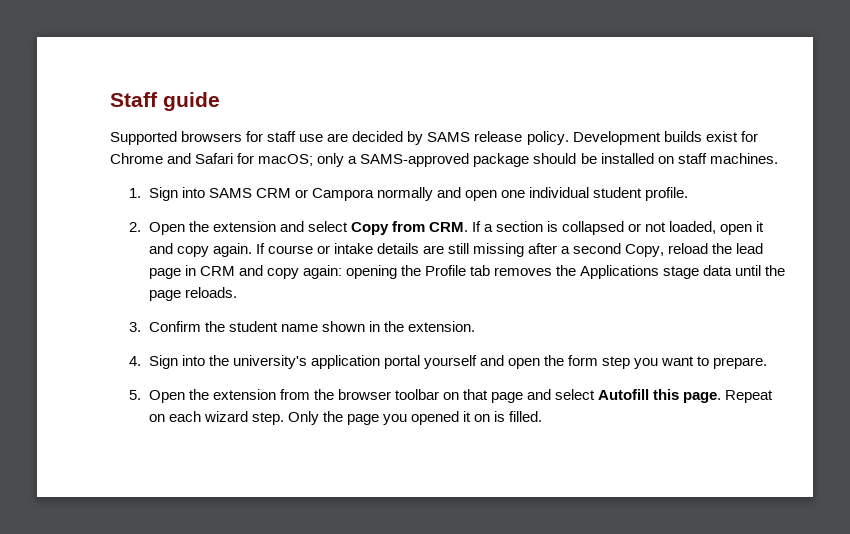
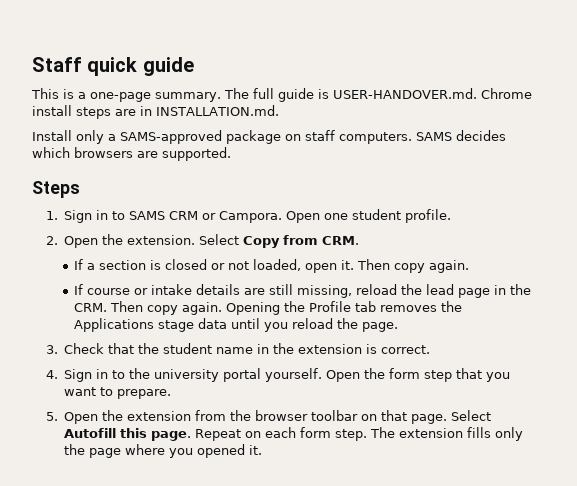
(158, 99) none -> [87,57,138,76] quick
[110,131,758,145] [110,153,778,167] Supported browsers for staff use are decided by SAMS release policy. Development builds exist for Chrome and Safari for macOS; only a SAMS-approved package should be installed on staff machines. -> [31,88,532,102] [32,105,279,119] [32,130,506,144] [32,147,231,161] [32,181,80,198] This is a one-page summary. The full guide is USER-HANDOVER.md. Chrome install steps are in INSTALLATION.md. // Install only a SAMS-approved package on staff computers. SAMS decides which browsers are supported. // Steps
[181,187,205,198] into -> [96,210,126,220] in to
[311,187,590,201] Campora normally and open one individual -> [219,211,349,223] Campora. Open one
[212,221,348,232] extension and select -> [127,234,240,245] extension. Select
(468, 227) none -> (360, 240) //
[562,221,625,235] collapsed -> [164,259,207,270] closed
[756,221,765,232] [148,243,252,257] it and copy again. -> [340,259,469,273] it. Then copy again. //
[473,243,665,257] missing after a second Copy, -> [296,285,352,298] missing,
[199,265,397,279] CRM and copy again: opening -> [509,284,531,295] [73,301,280,315] the CRM. Then copy again. Opening
[765,265,786,276] [148,287,237,301] the page reloads. -> [263,318,398,332] you reload the page.
[148,321,201,332] Confirm -> [64,343,135,354] Check that
[321,321,475,332] shown in the extension. -> [257,343,431,354] in the extension is correct.
[181,355,541,369] into the university's application portal yourself and open -> [96,368,361,382] in to the university portal yourself. Open
(631, 362) none -> [456,368,483,379] that
[491,389,596,403] page and select -> [411,410,492,424] page. Select
[203,411,379,425] wizard step. Only the page -> [300,427,524,441] [64,444,166,458] form step. The extension fills only the page where
[463,411,543,422] it on is filled. -> [249,445,263,455] it.

